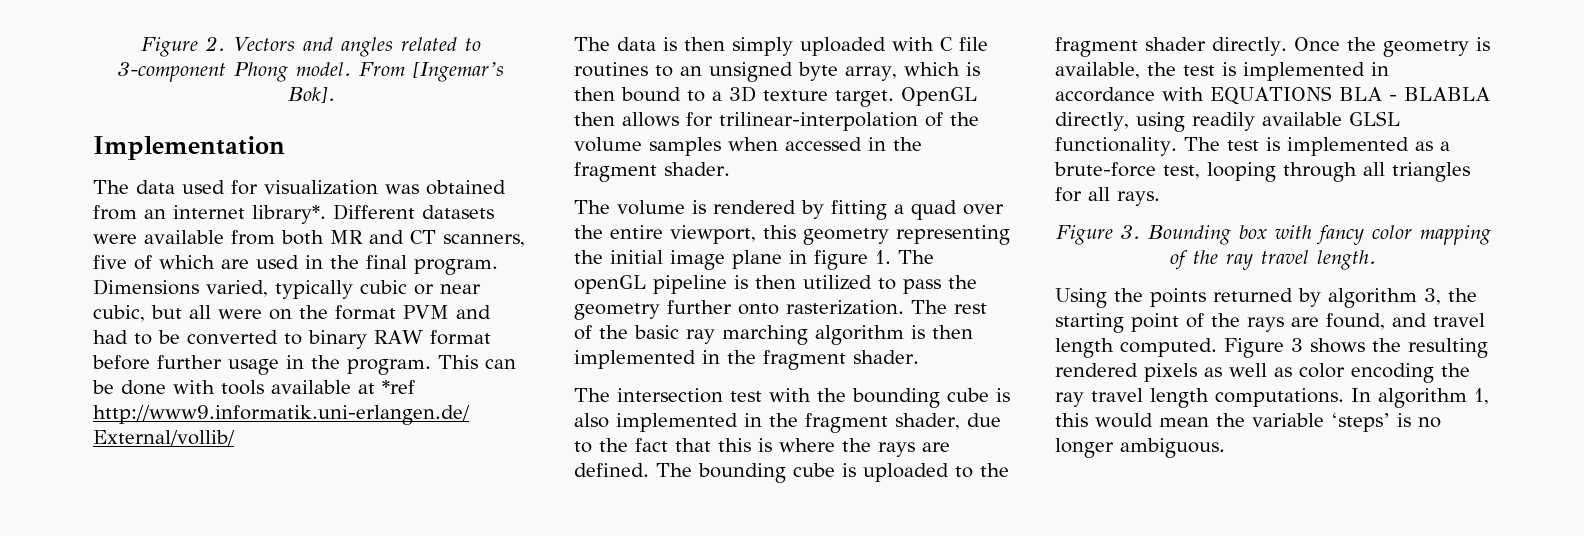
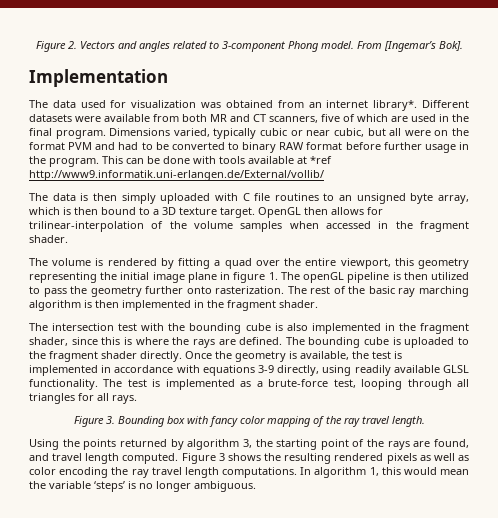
[966,413,1001,427] [574,438,711,453] due to the fact that -> [71,337,98,345] since
[1210,86,1490,105] EQUATIONS BLA - BLABLA -> [202,365,274,376] equations 3-9

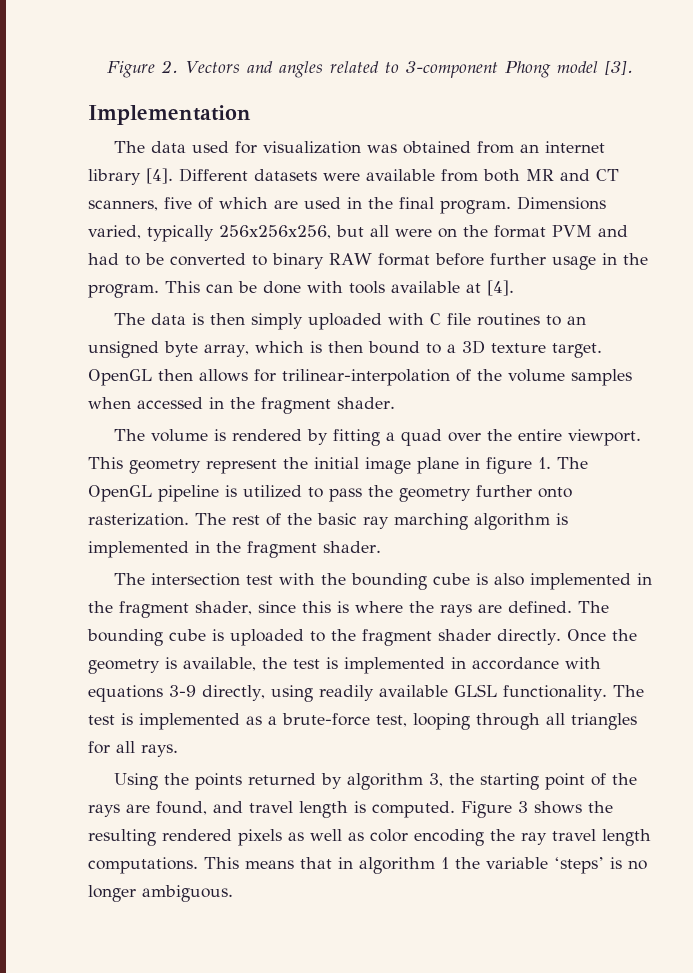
[320,41,463,52] model. From [Ingemar’s Bok]. -> [556,60,633,75] model [3].
[373,100,418,111] library*. -> [88,168,173,185] library [4].
[260,128,364,137] cubic or near cubic, -> [219,225,331,239] 256x256x256,
[310,156,332,164] [29,170,324,181] *ref http://www9.informatik.uni-erlangen.de/External/vollib/ -> [487,280,514,296] [4].
[340,258,469,269] [29,272,97,283] viewport, this geometry representing -> [567,429,641,446] [88,457,277,474] viewport. This geometry represent
[303,272,345,283] openGL -> [88,485,152,502] OpenGL
[403,272,428,280] then -> (237, 491) none
[95,300,119,308] then -> (568, 519) none
[73,416,425,427] // Figure 3. Bounding box with fancy color mapping of the ray travel length. -> (178, 750) none
(120, 458) none -> [354,801,366,813] is
[300,467,470,478] In algorithm 1, this would mean -> [204,857,449,874] This means that in algorithm 1

